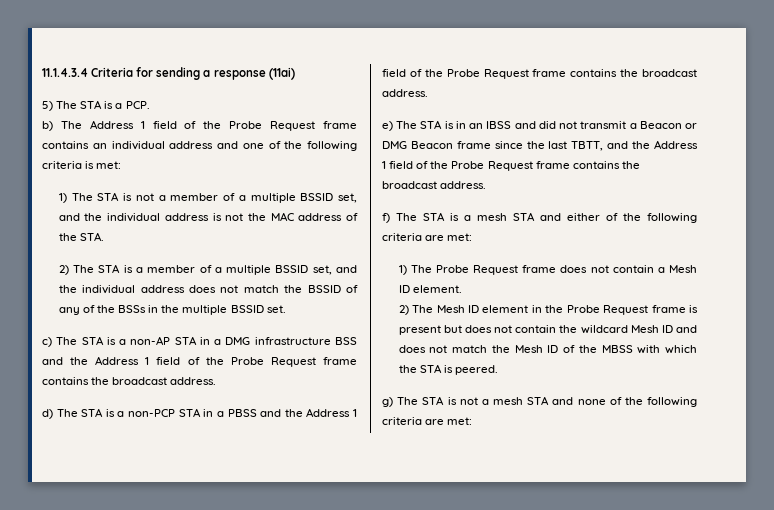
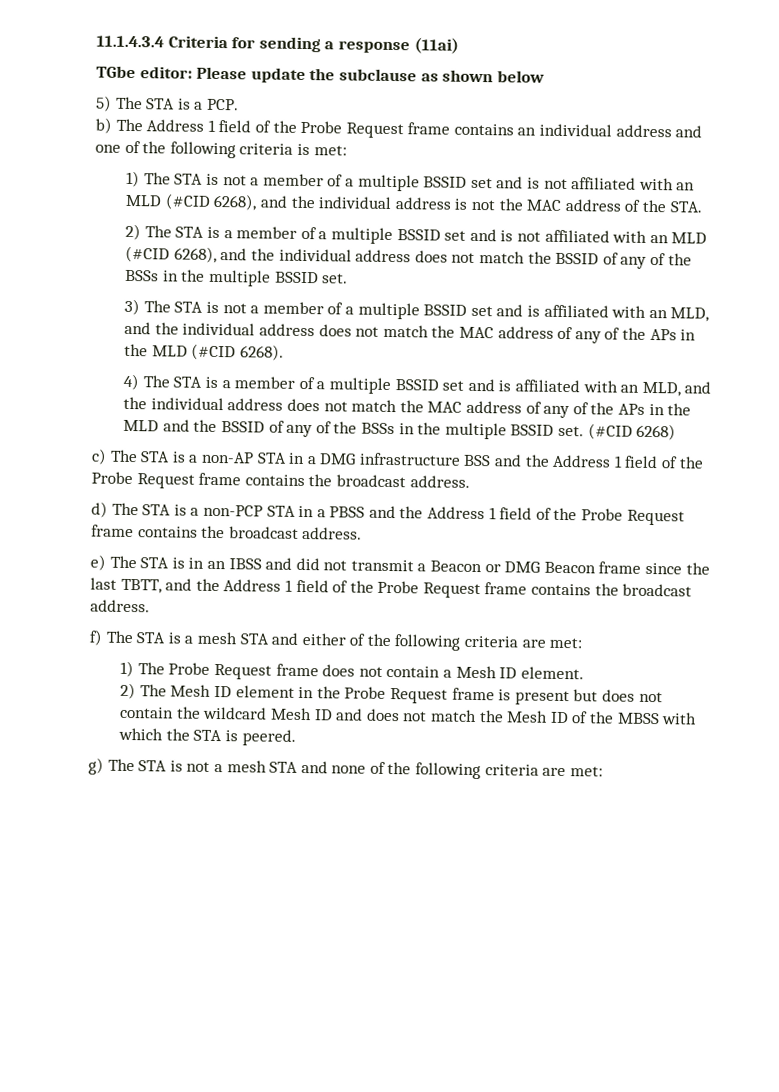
(295, 73) none -> [96,65,545,83] // TGbe editor: Please update the subclause as shown below
[337,193,357,203] set, -> [470,176,696,191] [125,193,258,211] set and is not affiliated with an MLD (#CID 6268),
[312,265,332,275] set, -> [444,228,708,244] [125,245,217,263] set and is not affiliated with an MLD (#CID 6268),
(286, 309) none -> [124,298,710,322] [124,321,697,344] [124,343,285,361] [123,373,712,397] [123,396,692,419] [123,419,677,441] // 3) The STA is not a member of a multiple BSSID set and is affiliated with an MLD, and the individual address does not match the MAC address of any of the APs in the MLD (#CID 6268). // 4) The STA is a member of a multiple BSSID set and is affiliated with an MLD, and the individual address does not match the MAC address of any of the APs in the MLD and the BSSID of any of the BSSs in the multiple BSSID set. (#CID 6268)

